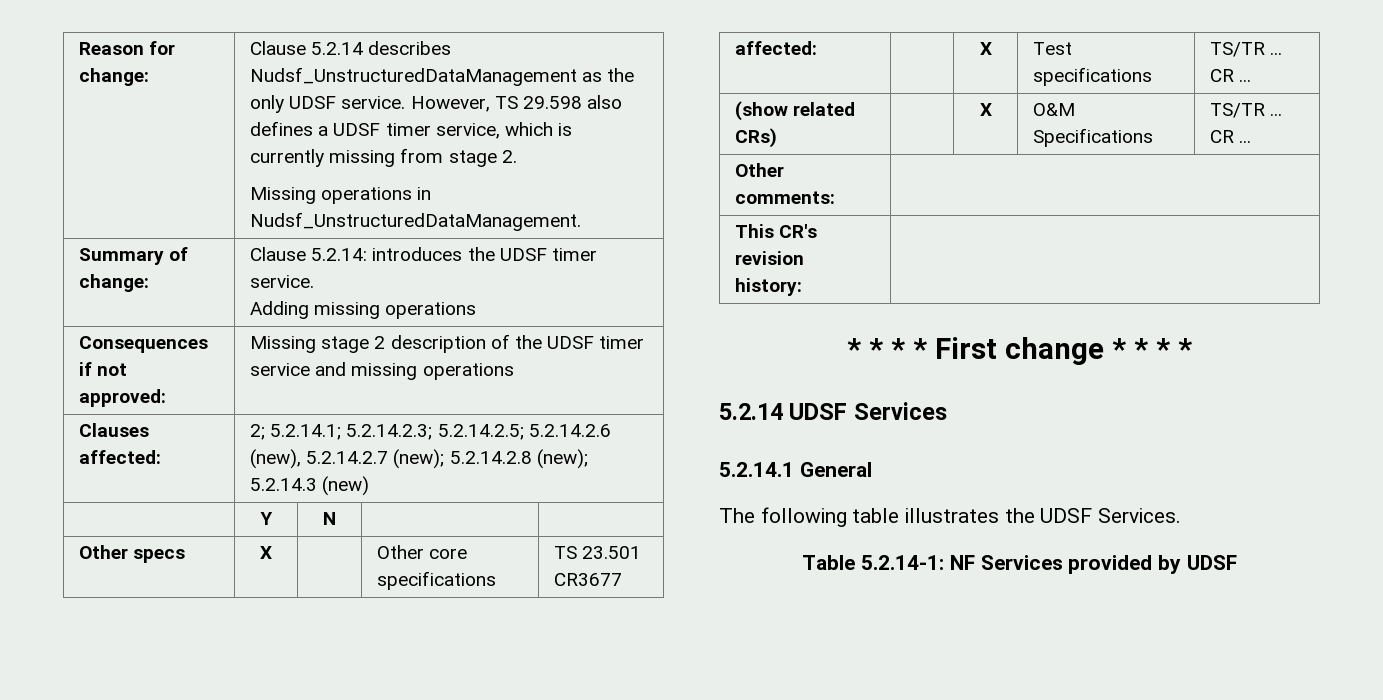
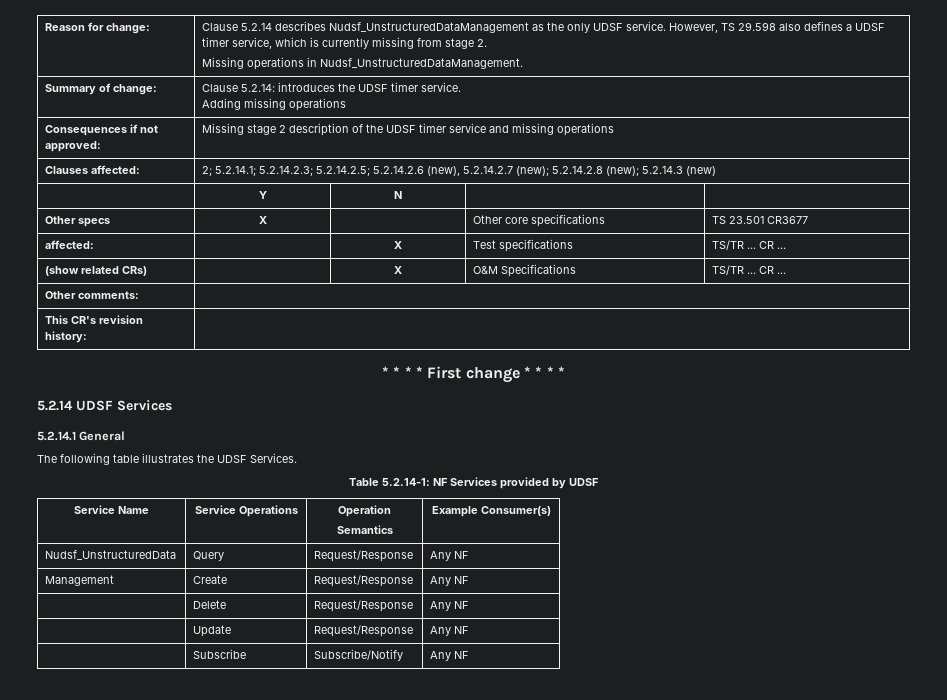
(1237, 562) none -> [74,505,149,514] [194,505,298,517] [338,505,391,517] [336,525,393,534] [431,506,551,517] [45,550,177,560] [193,551,225,561] [314,550,414,562] [430,551,470,561] [45,575,115,586] [193,575,228,584] [314,575,414,587] [430,576,470,586] [193,600,227,609] [314,600,414,612] [430,601,470,611] [193,625,232,637] [314,625,414,637] [430,626,470,636] [193,649,247,659] [314,649,404,661] [430,651,470,661] // Service Name | Service Operations | Operation // Semantics | Example Consumer(s) // Nudsf_UnstructuredData | Query | Request/Response | Any NF // Management | Create | Request/Response | Any NF // | Delete | Request/Response | Any NF // | Update | Request/Response | Any NF // | Subscribe | Subscribe/Notify | Any NF

